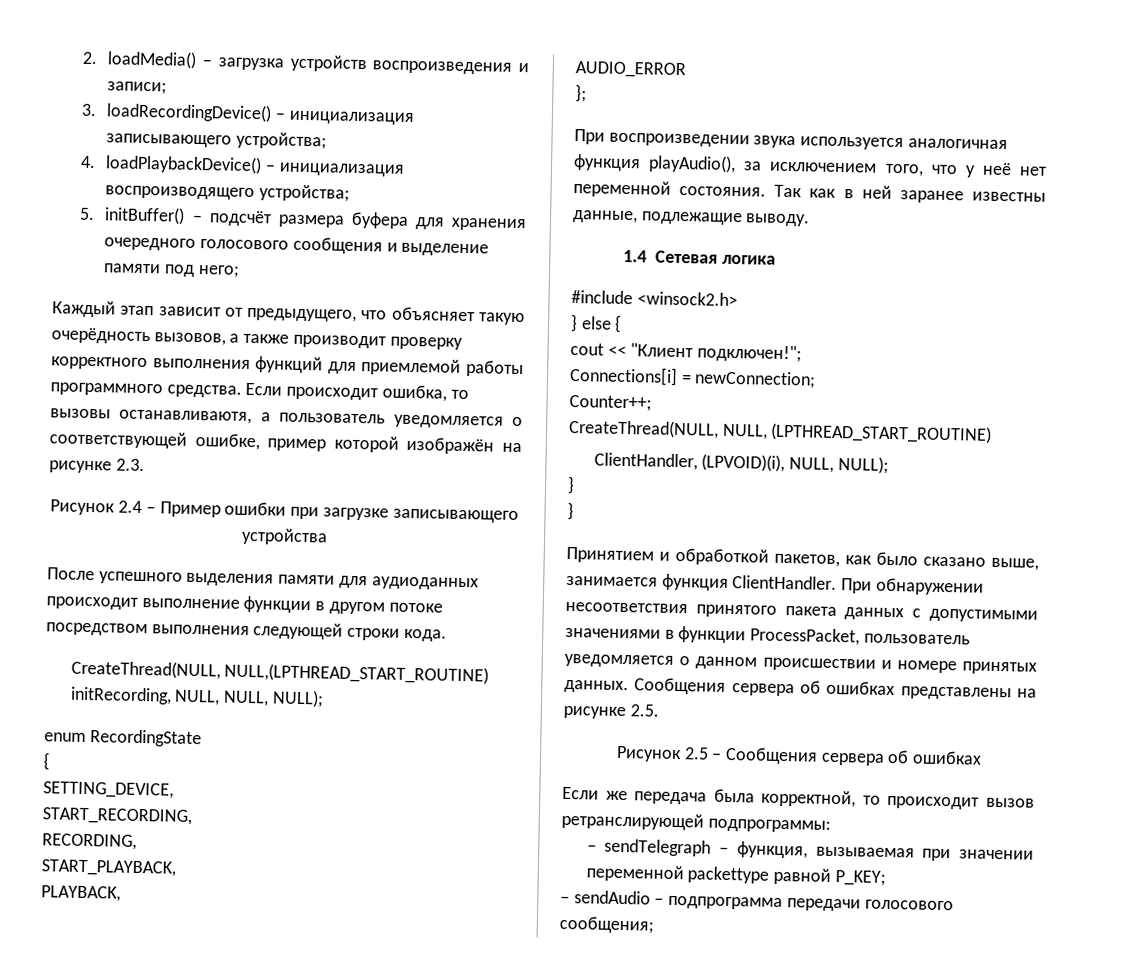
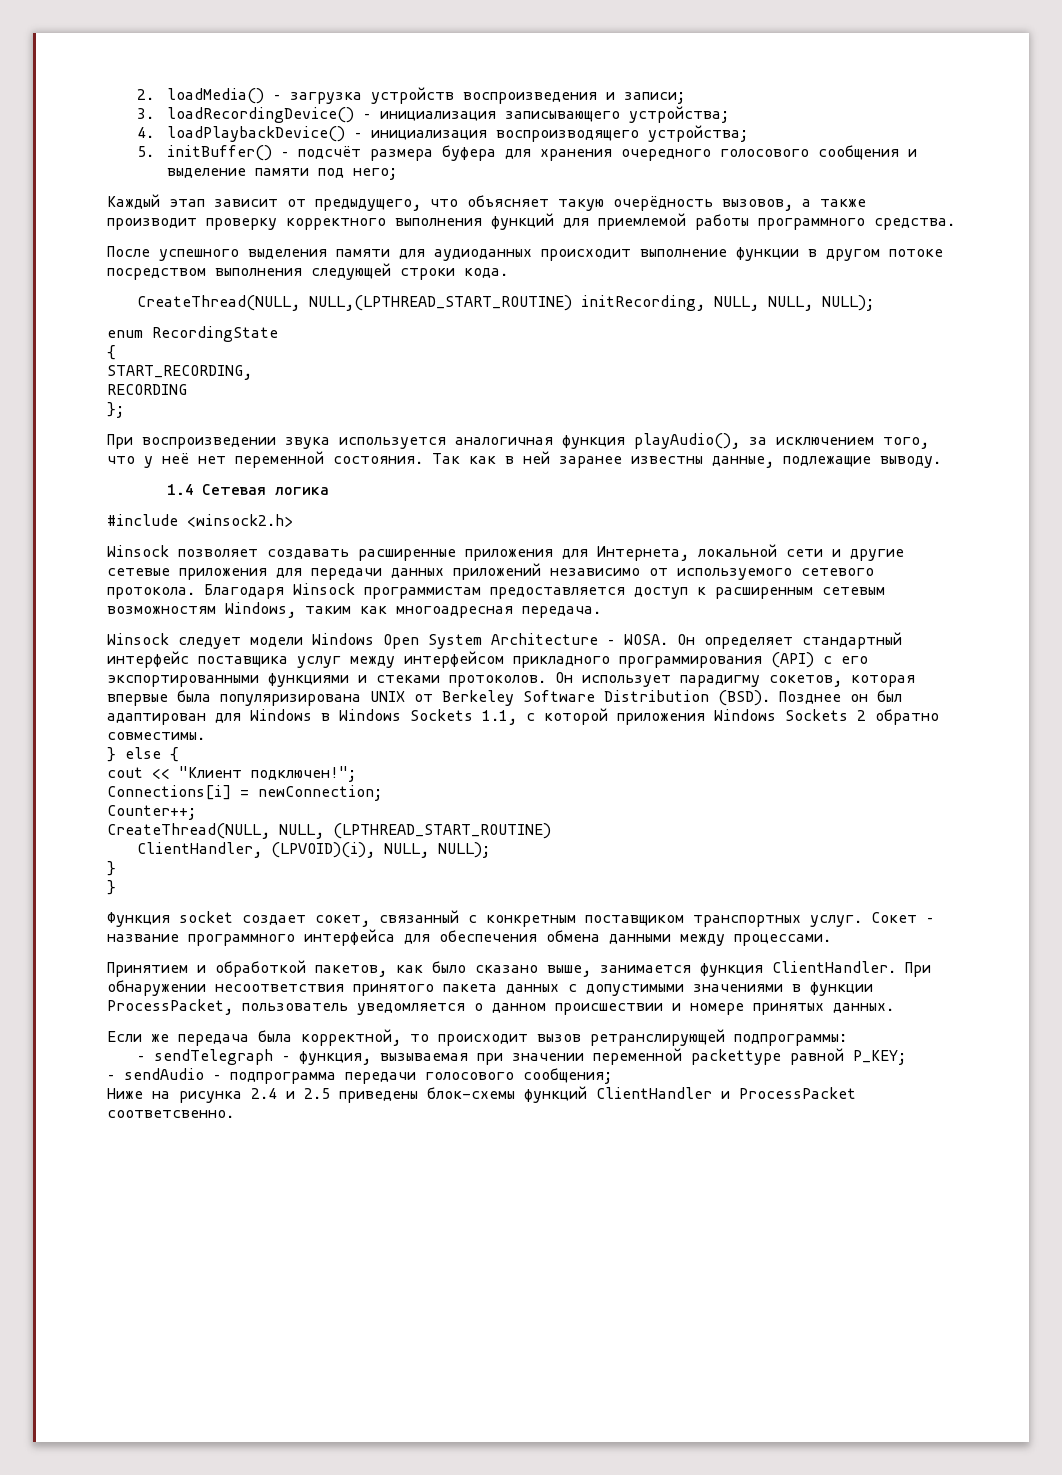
[245,382,469,402] [50,408,523,429] [49,430,522,455] [49,458,145,474] [50,499,519,524] [240,527,328,546] Если происходит ошибка, то вызовы останавливаютя, а пользователь уведомляется о соответствующей ошибке, пример которой изображён на рисунке 2.3. // Рисунок 2.4 – Пример ошибки при загрузке записывающего устройства -> (955, 224) none
[43,781,174,799] // SETTING_DEVICE, -> (116, 352) none
[42,833,137,850] [41,859,176,877] [41,885,121,902] [575,61,686,79] RECORDING, // START_PLAYBACK, // PLAYBACK, // AUDIO_ERROR -> [107,384,187,395] RECORDING
(738, 299) none -> [107,544,904,561] [107,563,874,580] [107,583,885,599] [107,602,601,618] [107,632,902,649] [107,651,868,668] [107,672,915,687] [107,690,902,706] [107,708,939,725] [107,732,205,740] // Winsock позволяет создавать расширенные приложения для Интернета, локальной сети и другие сетевые приложения для передачи данных приложений независимо от используемого сетевого протокола. Благодаря Winsock программистам предоставляется доступ к расширенным сетевым возможностям Windows, таким как многоадресная передача. // Winsock следует модели Windows Open System Architecture – WOSA. Он определяет стандартный интерфейс поставщика услуг между интерфейсом прикладного программирования (API) с его экспортированными функциями и стеками протоколов. Он использует парадигму сокетов, которая впервые была популяризирована UNIX от Berkeley Software Distribution (BSD). Позднее он был адаптирован для Windows в Windows Sockets 1.1, с которой приложения Windows Sockets 2 обратно совместимы.
(574, 511) none -> [107,910,934,927] [107,929,831,946] // Функция socket создает сокет, связанный с конкретным поставщиком транспортных услуг. Сокет – название программного интерфейса для обеспечения обмена данными между процессами.
[634,677,1037,701] [563,704,659,720] [615,745,983,766] Сообщения сервера об ошибках представлены на рисунке 2.5. // Рисунок 2.5 – Сообщения сервера об ошибках -> (894, 1008) none
(654, 924) none -> [107,1086,856,1103] [107,1110,234,1118] // Ниже на рисунка 2.4 и 2.5 приведены блок-схемы функций ClientHandler и ProcessPacket соответсвенно.

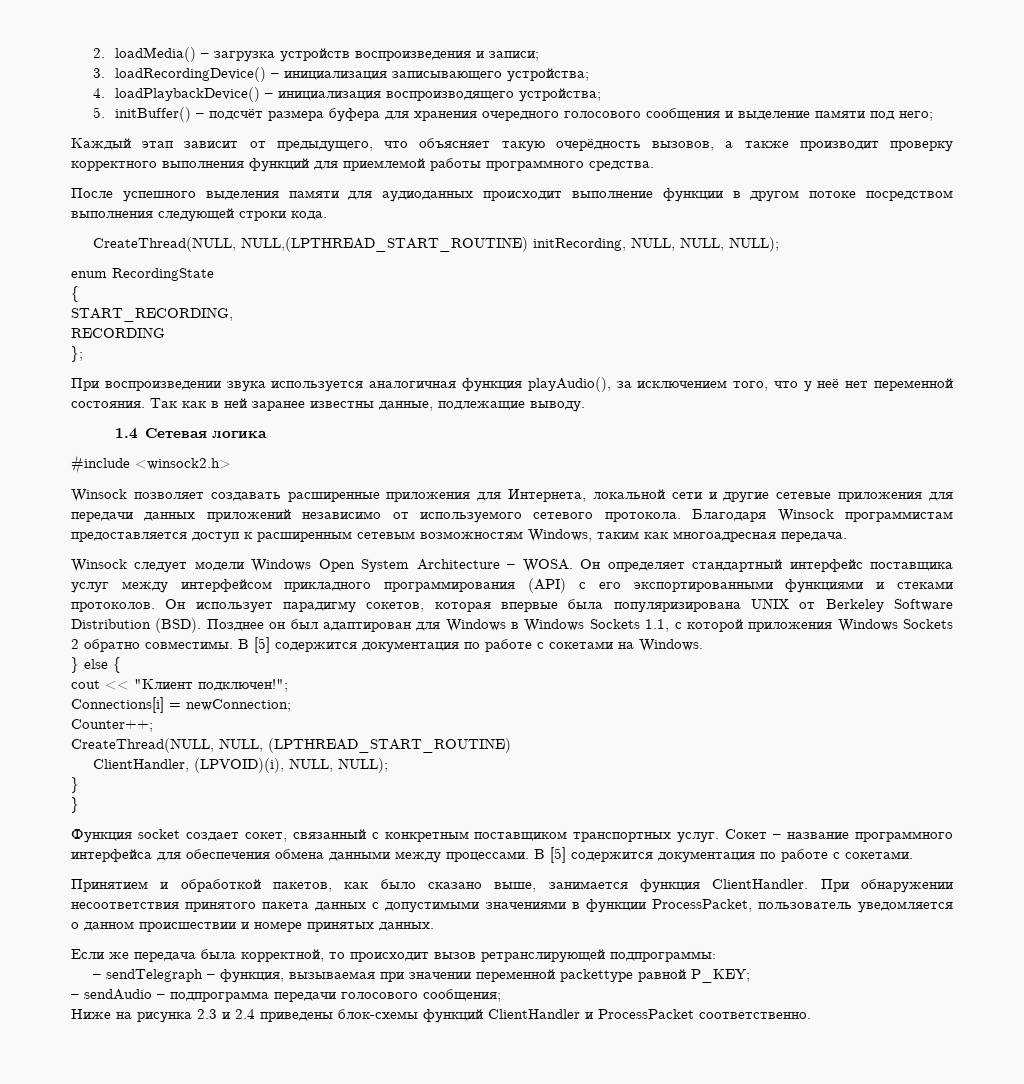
(205, 736) none -> [238,637,703,653] В [5] содержится документация по работе с сокетами на Windows.
(831, 940) none -> [534,847,913,863] В [5] содержится документация по работе с сокетами.
[251,1088,330,1099] 2.4 и 2.5 -> [197,1009,255,1019] 2.3 и 2.4
[107,1110,234,1118] соответсвенно. -> [699,1012,811,1019] соответственно.

